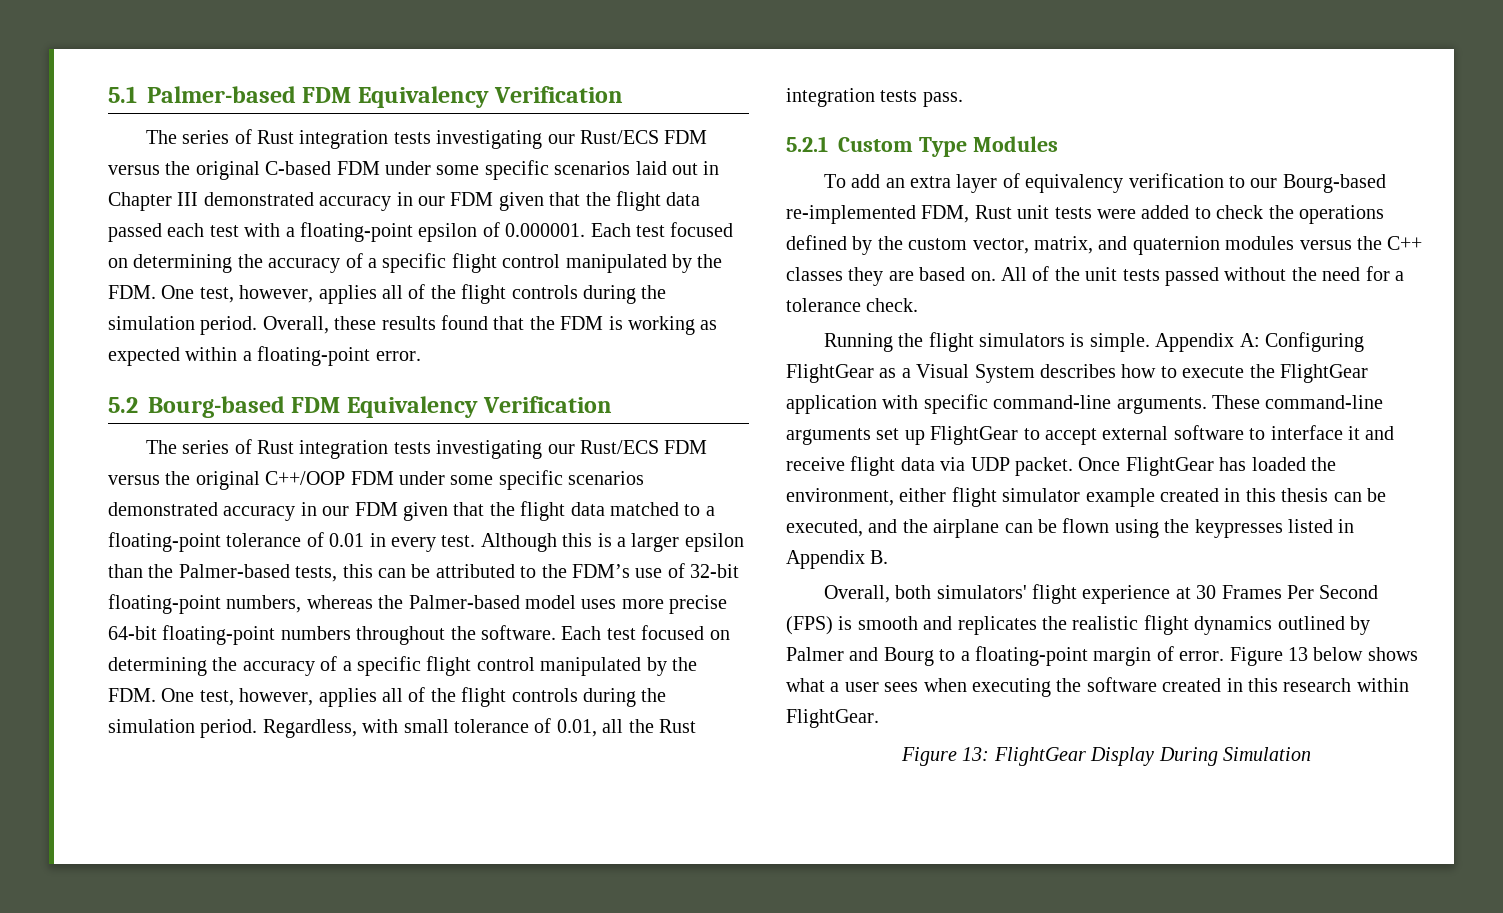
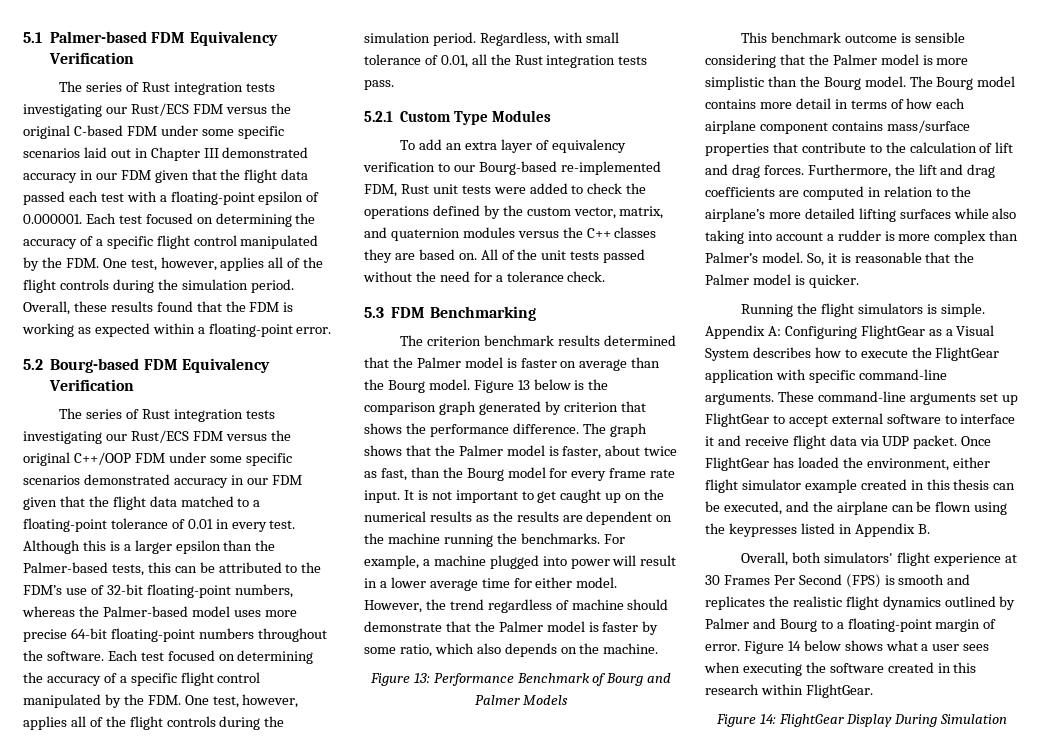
(919, 305) none -> [364,306,536,321] [400,335,676,346] [364,357,661,371] [364,379,609,393] [364,401,646,415] [364,423,647,437] [364,445,678,459] [364,467,676,481] [364,489,665,503] [364,511,673,525] [364,533,625,547] [364,555,677,569] [364,577,618,591] [364,599,669,613] [364,621,659,635] [364,643,659,657] [369,673,672,686] [474,695,569,705] [741,32,965,43] [705,54,969,68] [705,76,1016,90] [705,98,966,109] [705,120,970,134] [705,142,1014,156] [705,164,996,178] [705,186,972,200] [705,208,1017,222] [705,230,1019,244] [705,252,975,266] [705,274,859,288] // 5.3 FDM Benchmarking // The criterion benchmark results determined that the Palmer model is faster on average than the Bourg model. Figure 13 below is the comparison graph generated by criterion that shows the performance difference. The graph shows that the Palmer model is faster, about twice as fast, than the Bourg model for every frame rate input. It is not important to get caught up on the numerical results as the results are dependent on the machine running the benchmarks. For example, a machine plugged into power will result in a lower average time for either model. However, the trend regardless of machine should demonstrate that the Palmer model is faster by some ratio, which also depends on the machine. // Figure 13: Performance Benchmark of Bourg and Palmer Models // This benchmark outcome is sensible considering that the Palmer model is more simplistic than the Bourg model. The Bourg model contains more detail in terms of how each airplane component contains mass/surface properties that contribute to the calculation of lift and drag forces. Furthermore, the lift and drag coefficients are computed in relation to the airplane’s more detailed lifting surfaces while also taking into account a rudder is more complex than Palmer’s model. So, it is reasonable that the Palmer model is quicker.
[1288,647,1308,661] 13 -> [787,641,801,651] 14
[962,747,990,761] 13: -> [759,714,776,724] 14:

